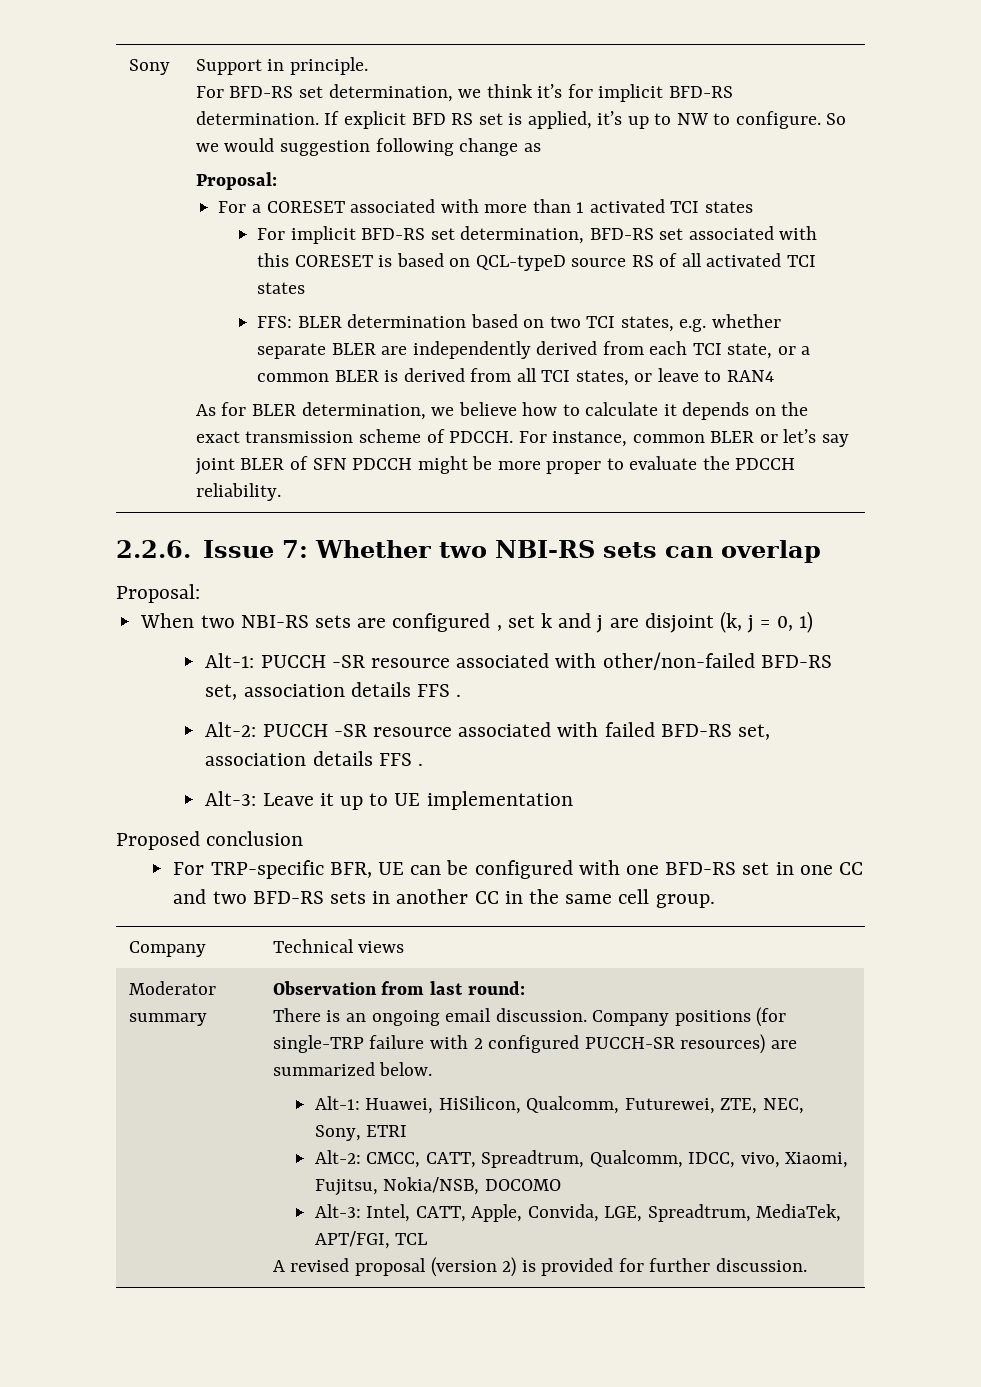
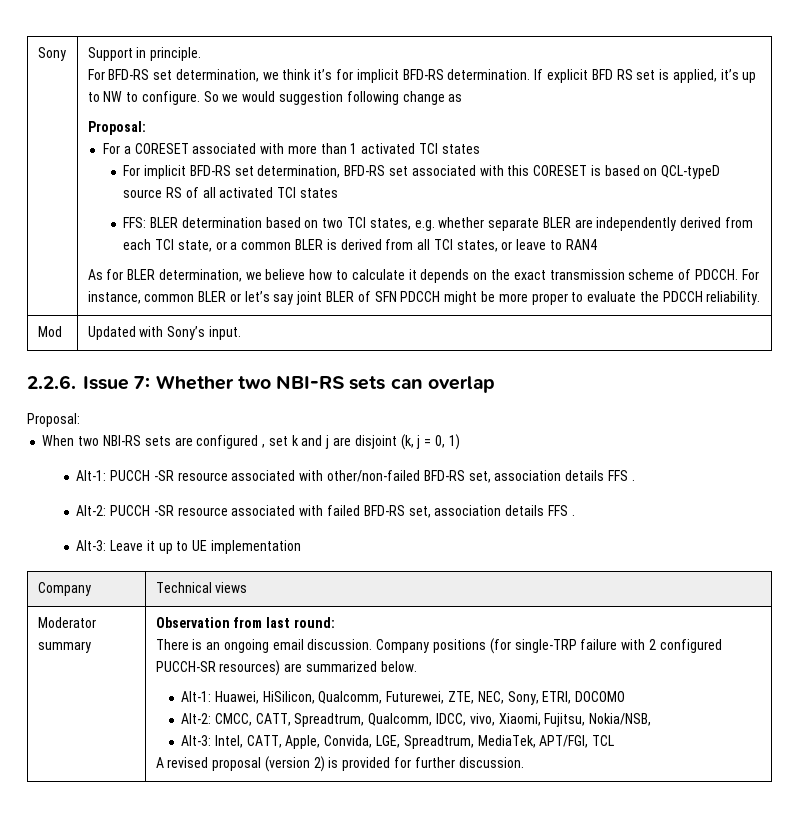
(281, 492) none -> [37,326,62,337] [87,326,241,340] // Mod | Updated with Sony’s input.
[116,831,304,850] [173,860,864,879] [173,889,715,908] // Proposed conclusion // For TRP-specific BFR, UE can be configured with one BFD-RS set in one CC and two BFD-RS sets in another CC in the same cell group. -> (301, 547) none
[366,1125,408,1137] ETRI -> [542,691,626,704] ETRI, DOCOMO
[484,1179,561,1191] DOCOMO -> (652, 719) none

